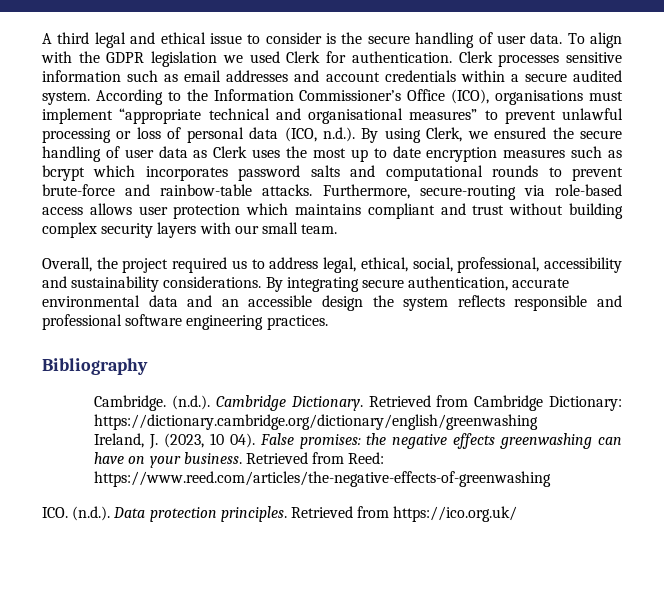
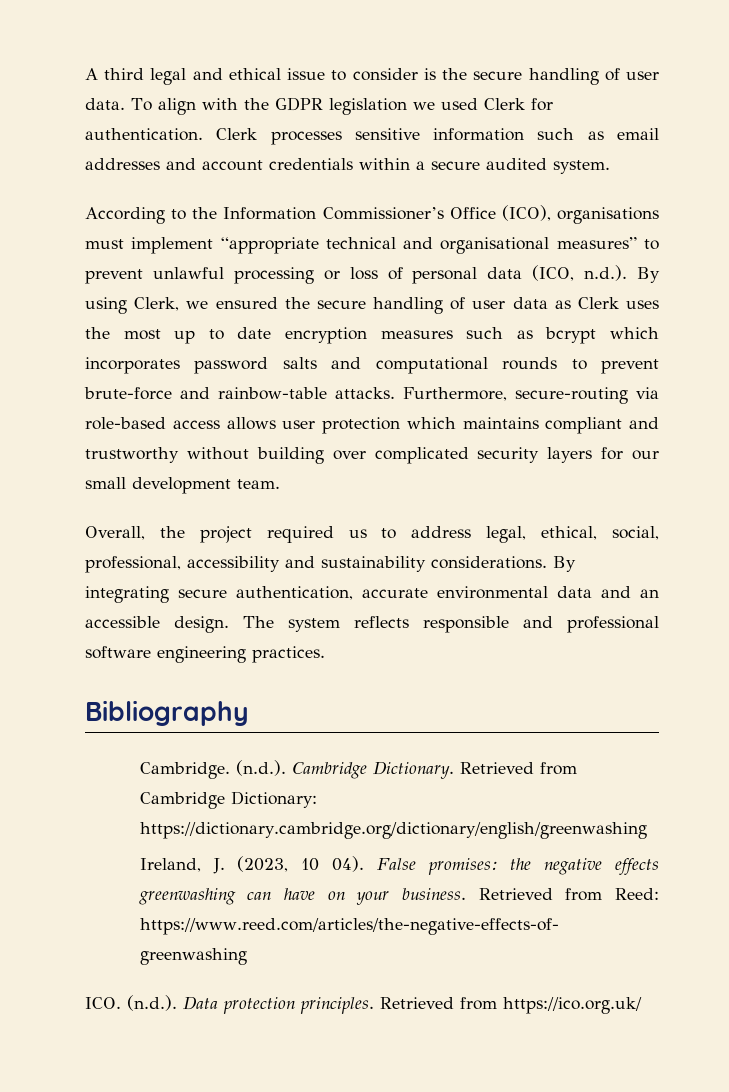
(90, 98) none -> (610, 167) //
[472,205,505,215] trust -> [85,447,179,463] trustworthy
[42,222,97,238] complex -> [332,447,469,464] over complicated
[199,222,231,234] with -> [601,447,624,460] for
(298, 228) none -> [132,477,231,494] development
[322,295,394,311] design the -> [174,616,274,633] design. The

